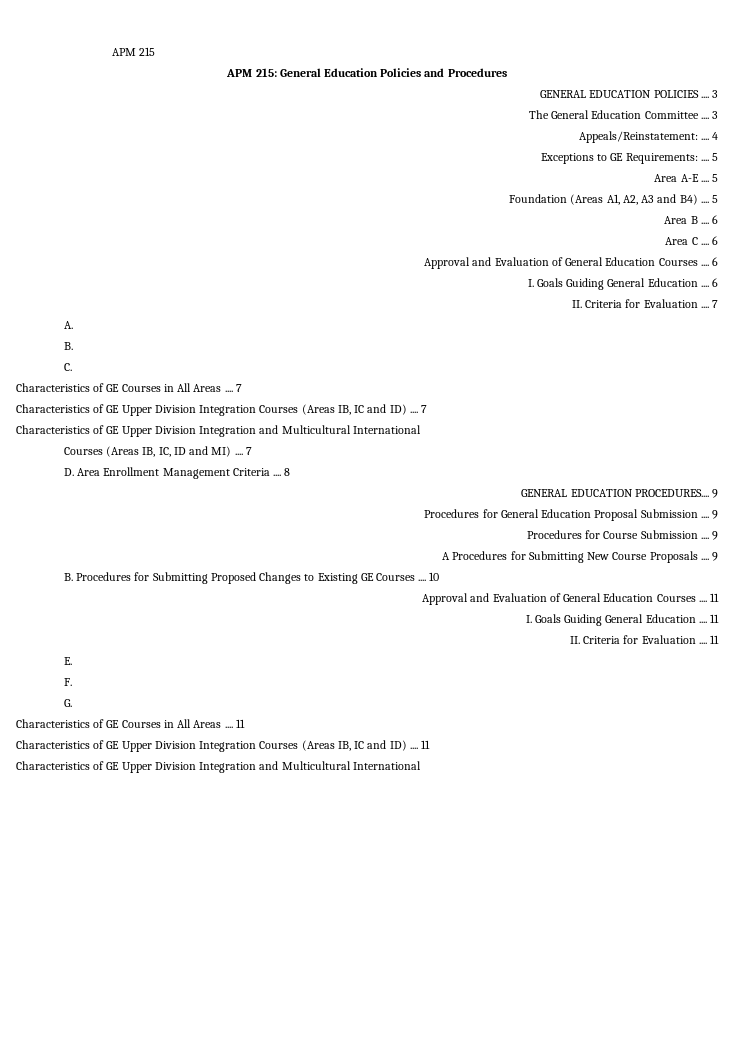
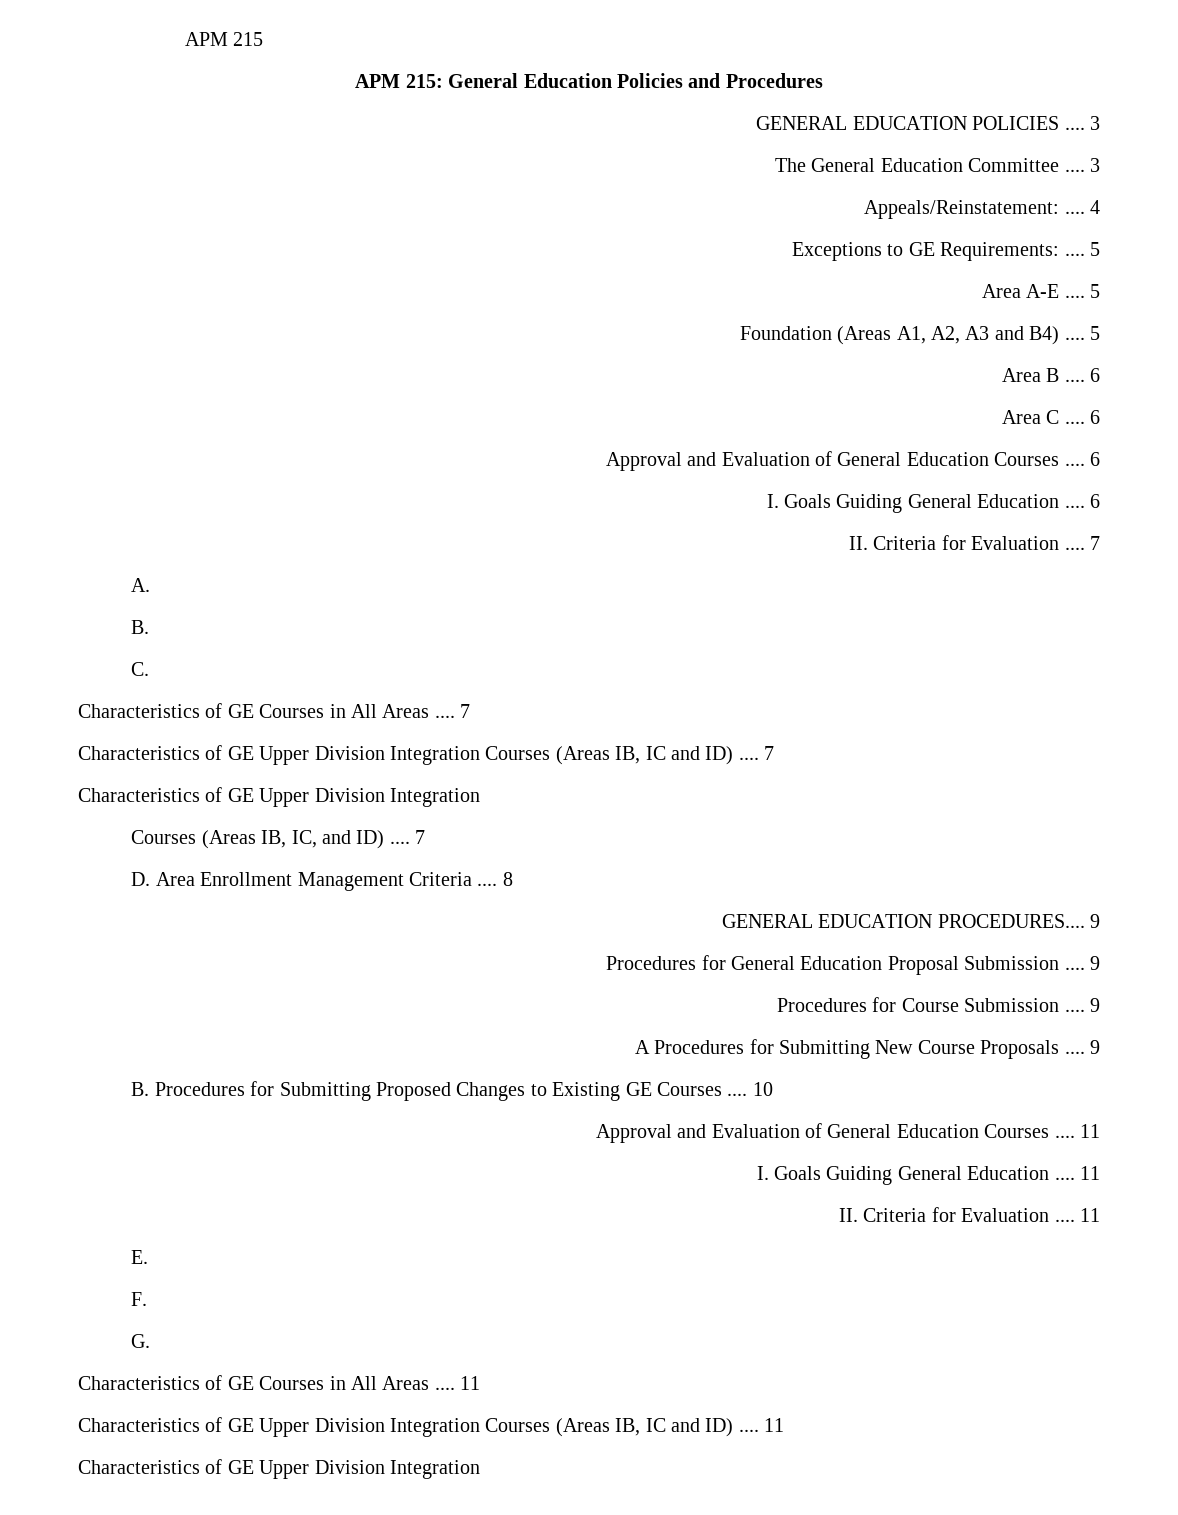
[259,425,421,434] and Multicultural International -> (480, 797) none
[173,446,232,457] ID and MI) -> [322,830,385,849] and ID)
[259,761,421,770] and Multicultural International -> (480, 1469) none

